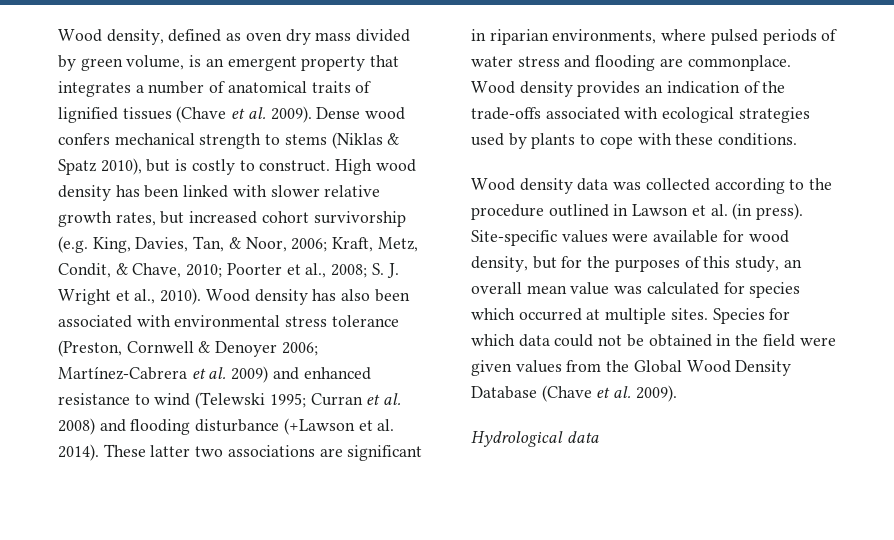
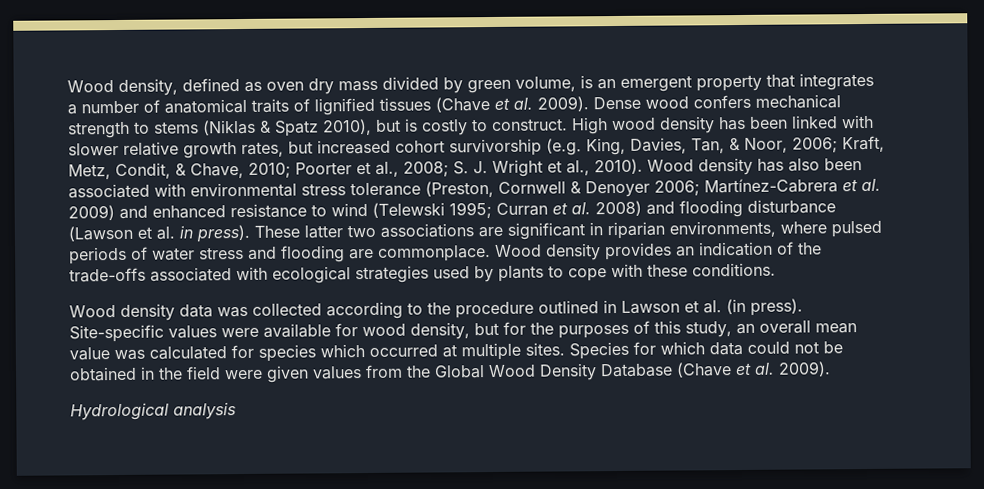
[283,418,395,435] [58,444,99,461] (+Lawson et al. 2014). -> [68,224,250,243] (Lawson et al. in press).
[566,431,599,443] data -> [173,402,236,420] analysis

